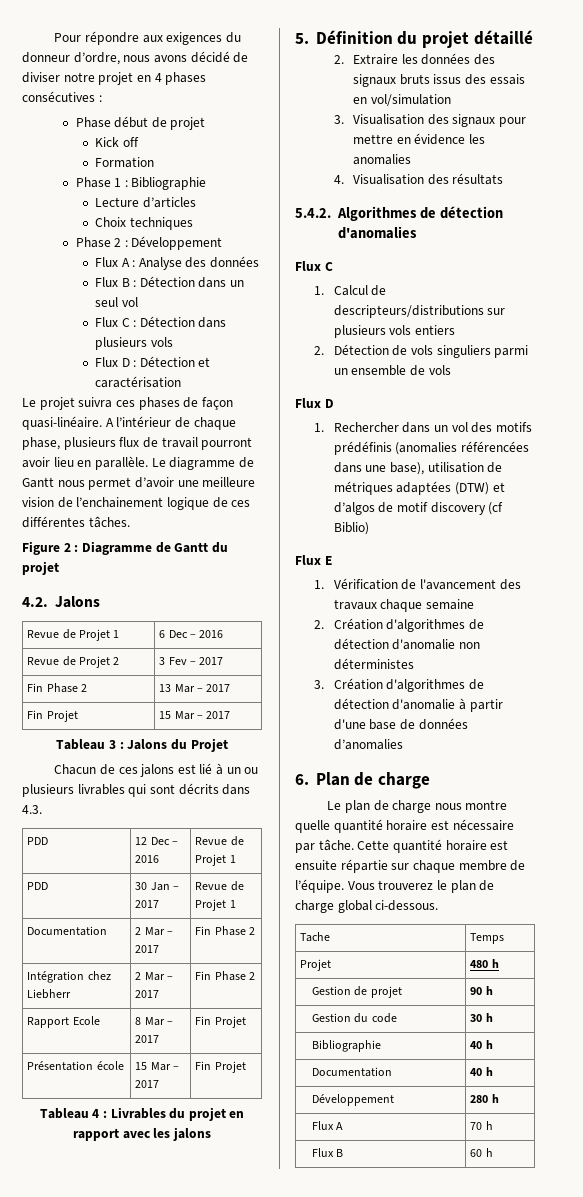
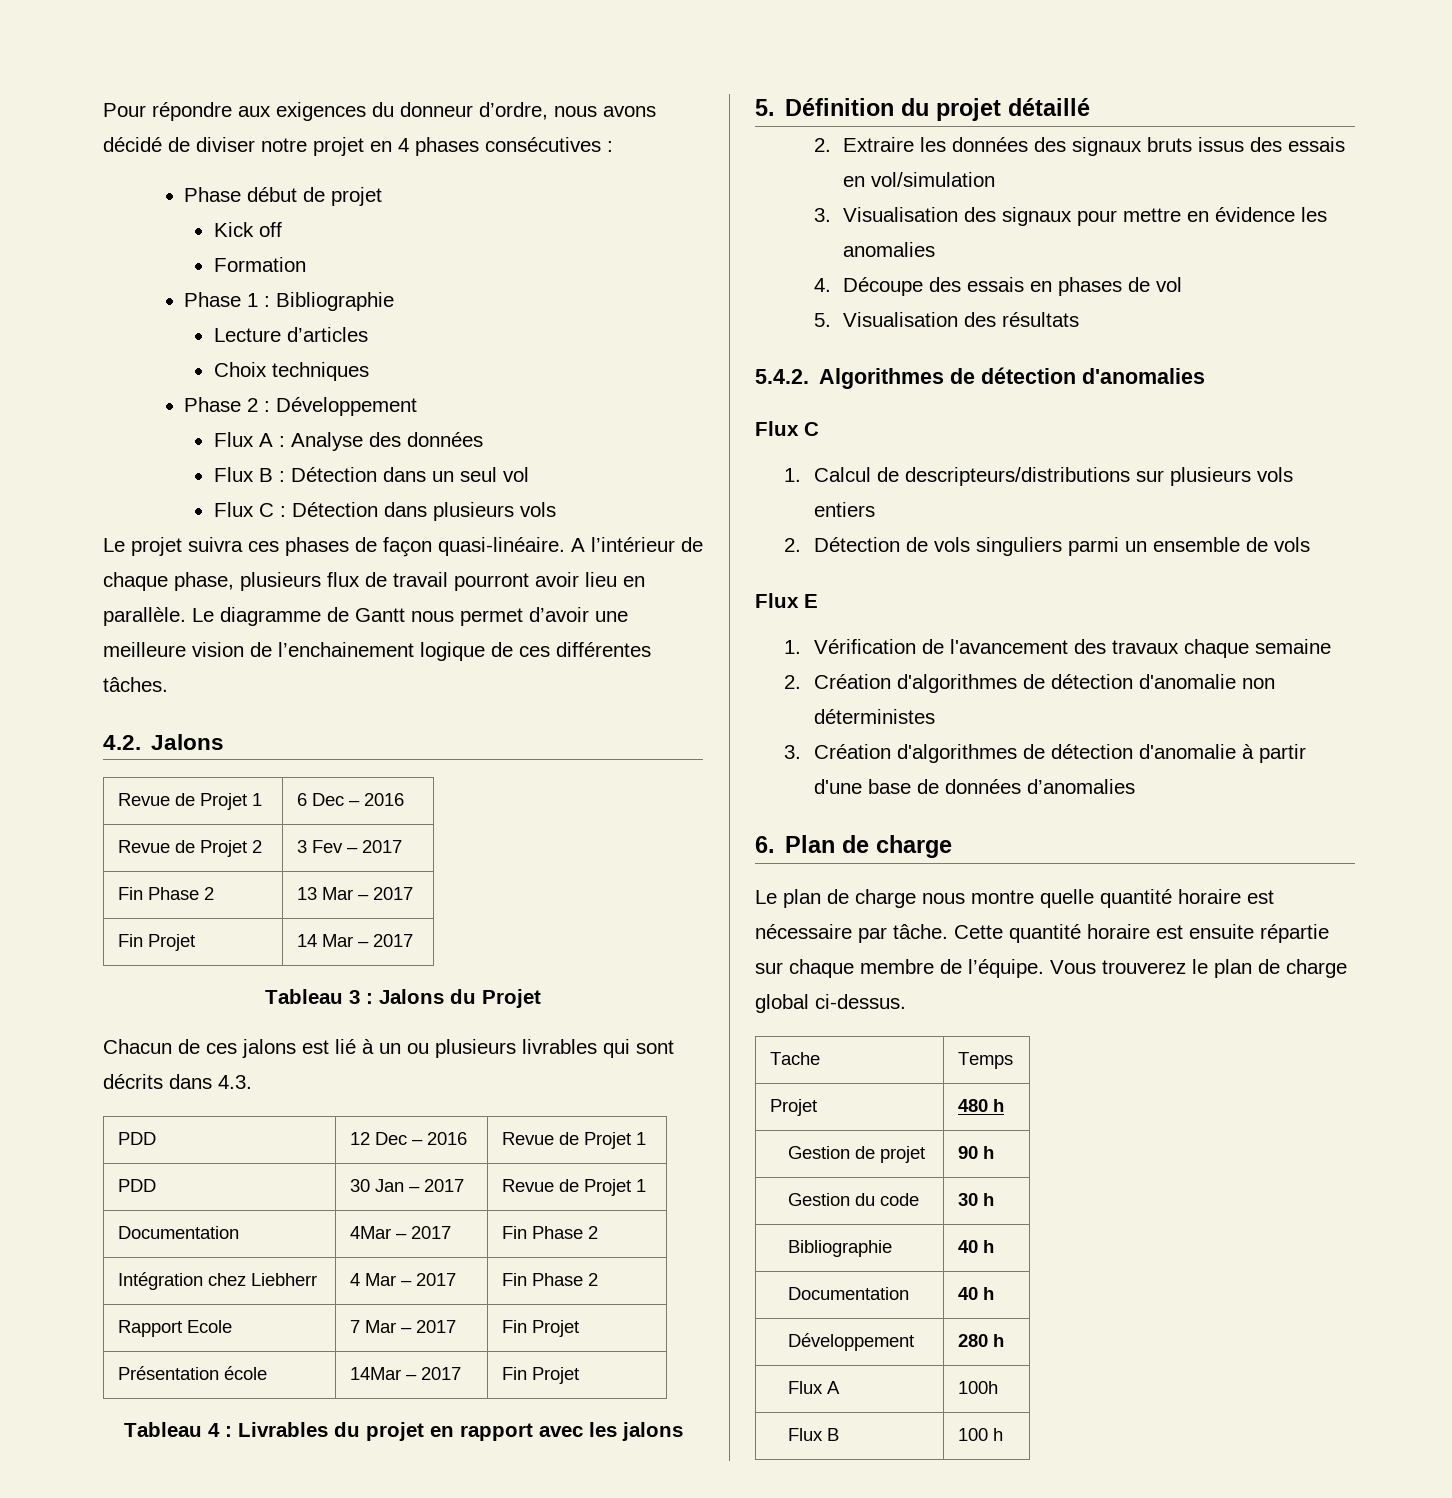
[94,356,211,367] [94,376,181,388] // Flux D : Détection et caractérisation -> (556, 509) none
[22,541,228,555] [22,561,59,575] // Figure 2 : Diagramme de Gantt du projet -> (168, 684) none
[159,711,172,719] 15 -> [296,934,317,947] 14
[135,927,165,936] 2 Mar -> [349,1226,391,1239] 4Mar
[135,972,142,980] 2 -> [349,1273,360,1286] 4
[135,1017,142,1025] 8 -> [349,1320,360,1333] 7
[135,1062,171,1071] 15 Mar -> [349,1367,401,1380] 14Mar
(344, 179) none -> [843,277,1183,296] [813,313,831,327] Découpe des essais en phases de vol // 5.
[295,398,334,408] [314,422,532,433] [333,441,529,455] [333,462,503,475] [333,481,505,495] [333,502,504,515] [333,522,369,535] // Flux D // 1. Rechercher dans un vol des motifs prédéfinis (anomalies référencées dans une base), utilisation de métriques adaptées (DTW) et d’algos de motif discovery (cf Biblio) -> (1310, 544) none
[375,900,439,911] ci-dessous. -> [815,994,906,1009] ci-dessus.
[470,1121,493,1130] 70 h -> [957,1381,998,1394] 100h
[470,1149,483,1157] 60 -> [957,1428,988,1441] 100

